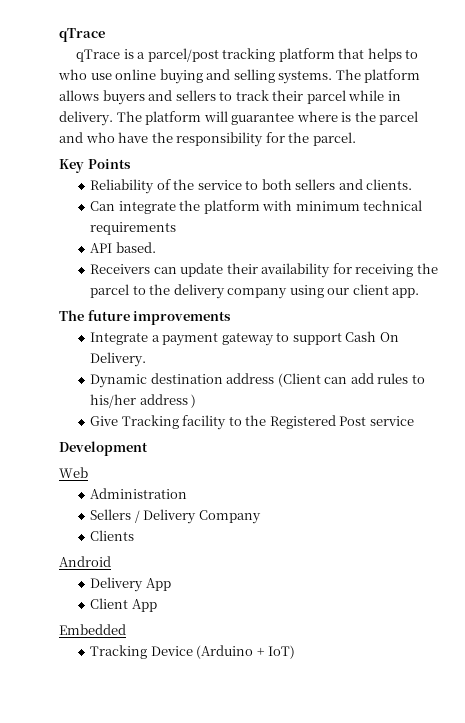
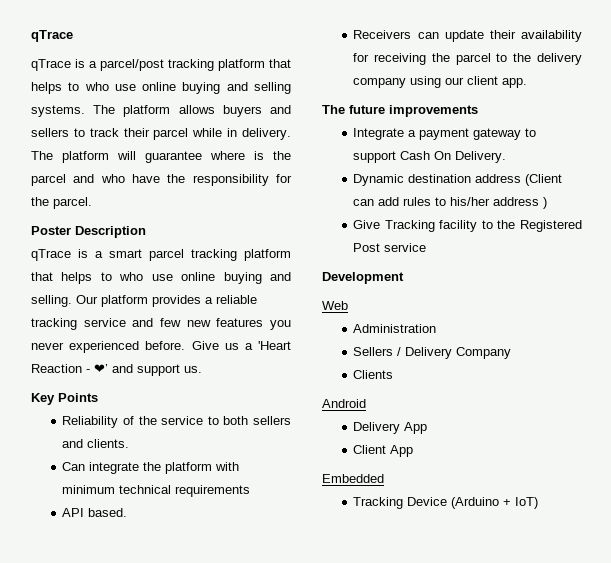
(356, 139) none -> [31,226,146,238] [31,249,291,261] [31,272,291,284] [31,295,257,307] [31,318,291,330] [31,341,291,353] [31,364,202,376] // Poster Description // qTrace is a smart parcel tracking platform that helps to who use online buying and selling. Our platform provides a reliable tracking service and few new features you never experienced before. Give us a 'Heart Reaction - ❤’ and support us.

